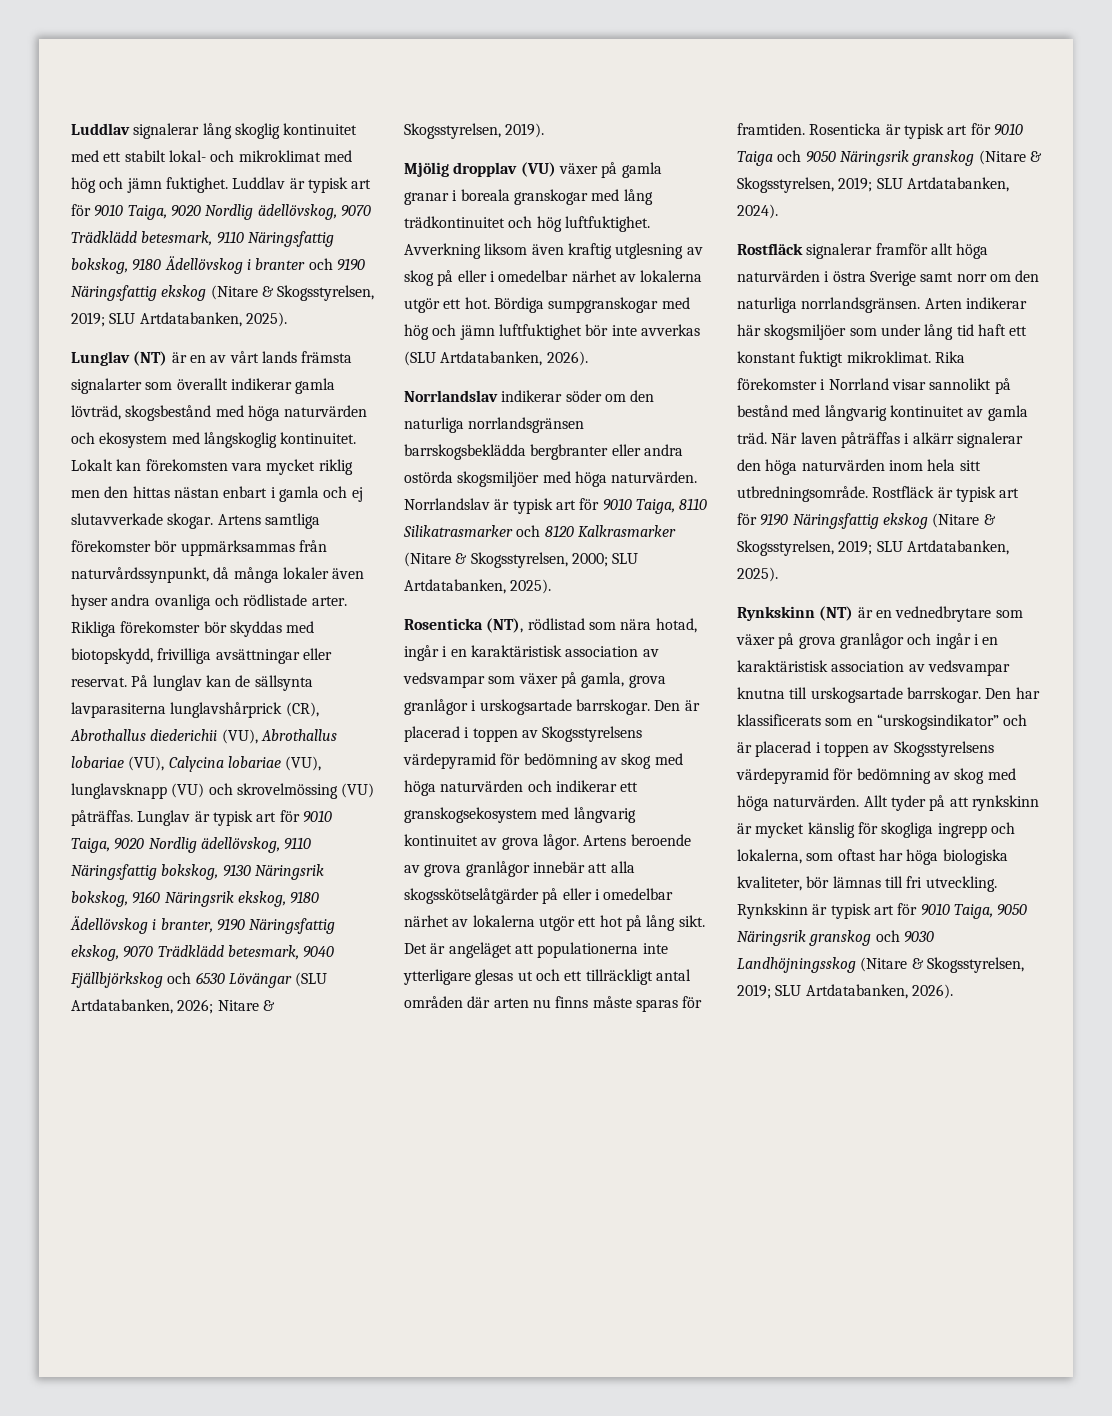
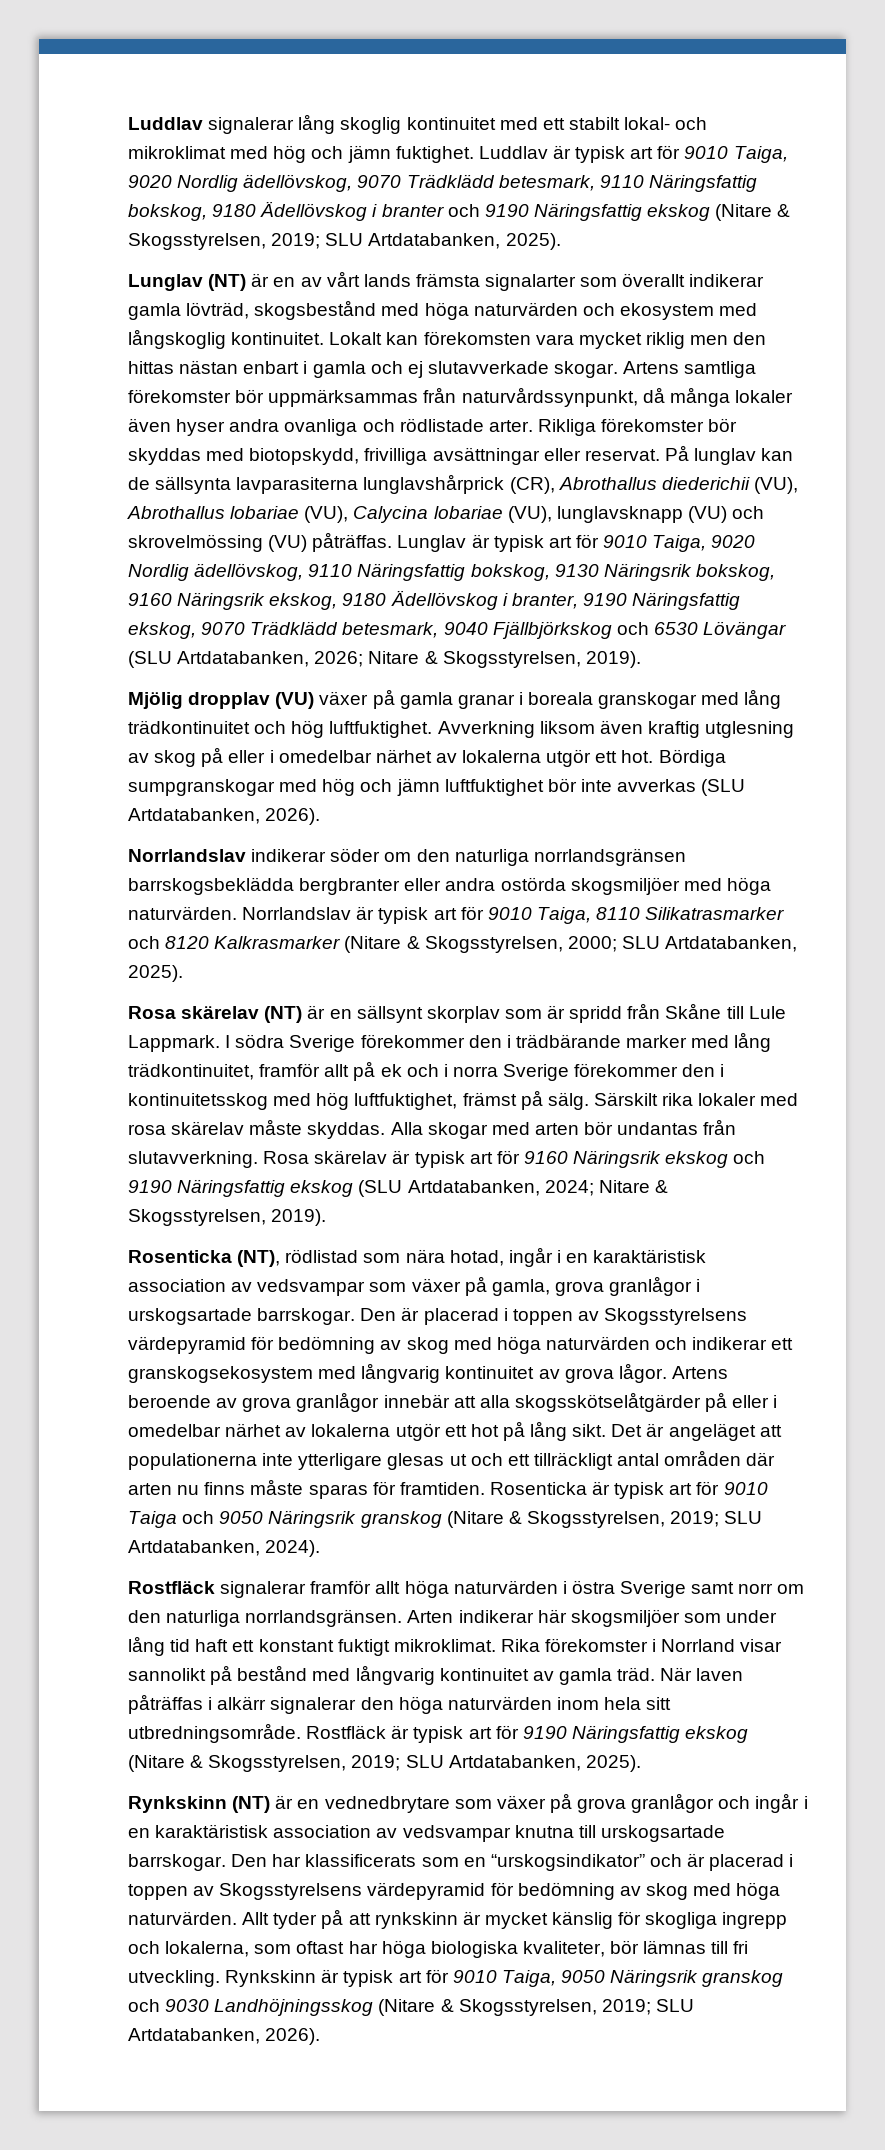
(552, 586) none -> [128,1003,786,1023] [128,1032,772,1052] [128,1061,725,1081] [128,1090,799,1110] [128,1119,737,1139] [128,1150,766,1168] [128,1179,668,1197] [128,1209,327,1226] // Rosa skärelav (NT) är en sällsynt skorplav som är spridd från Skåne till Lule Lappmark. I södra Sverige förekommer den i trädbärande marker med lång trädkontinuitet, framför allt på ek och i norra Sverige förekommer den i kontinuitetsskog med hög luftfuktighet, främst på sälg. Särskilt rika lokaler med rosa skärelav måste skyddas. Alla skogar med arten bör undantas från slutavverkning. Rosa skärelav är typisk art för 9160 Näringsrik ekskog och 9190 Näringsfattig ekskog (SLU Artdatabanken, 2024; Nitare & Skogsstyrelsen, 2019).

